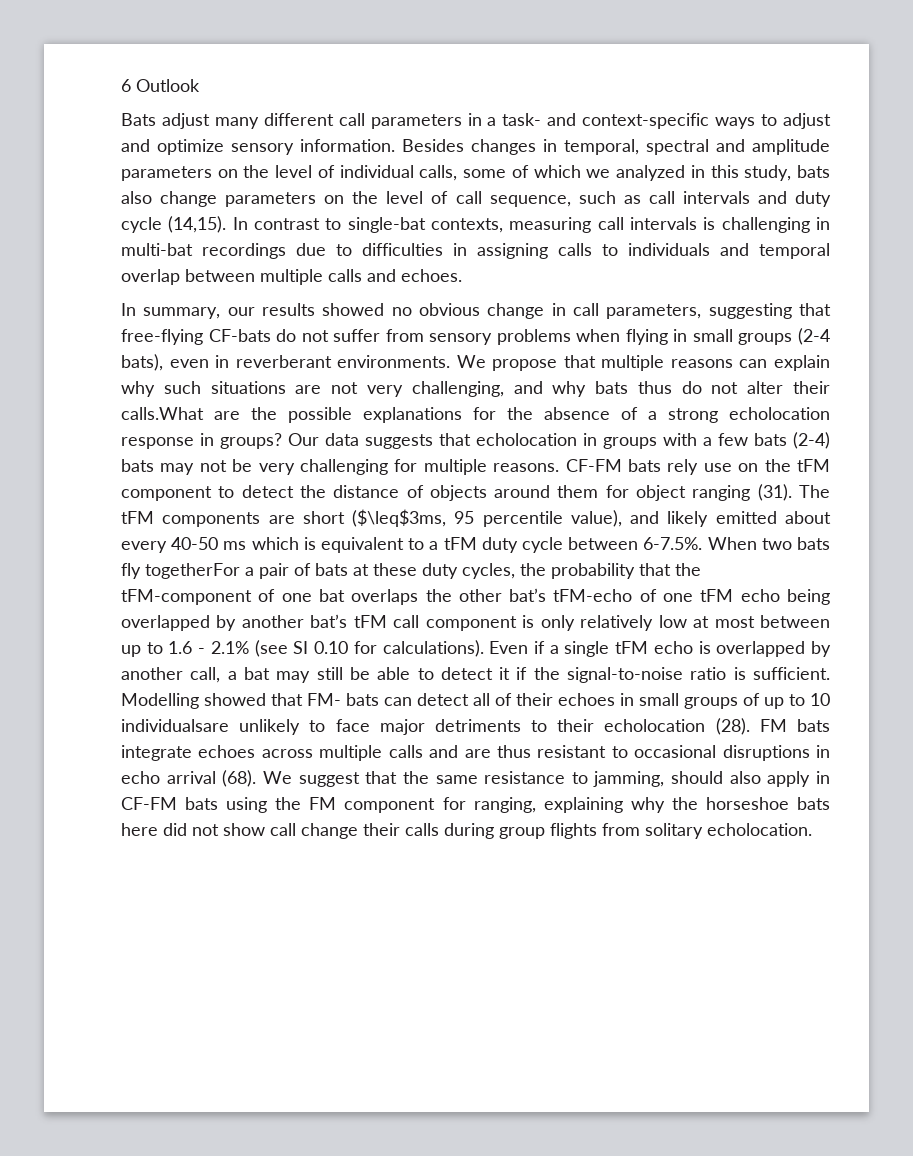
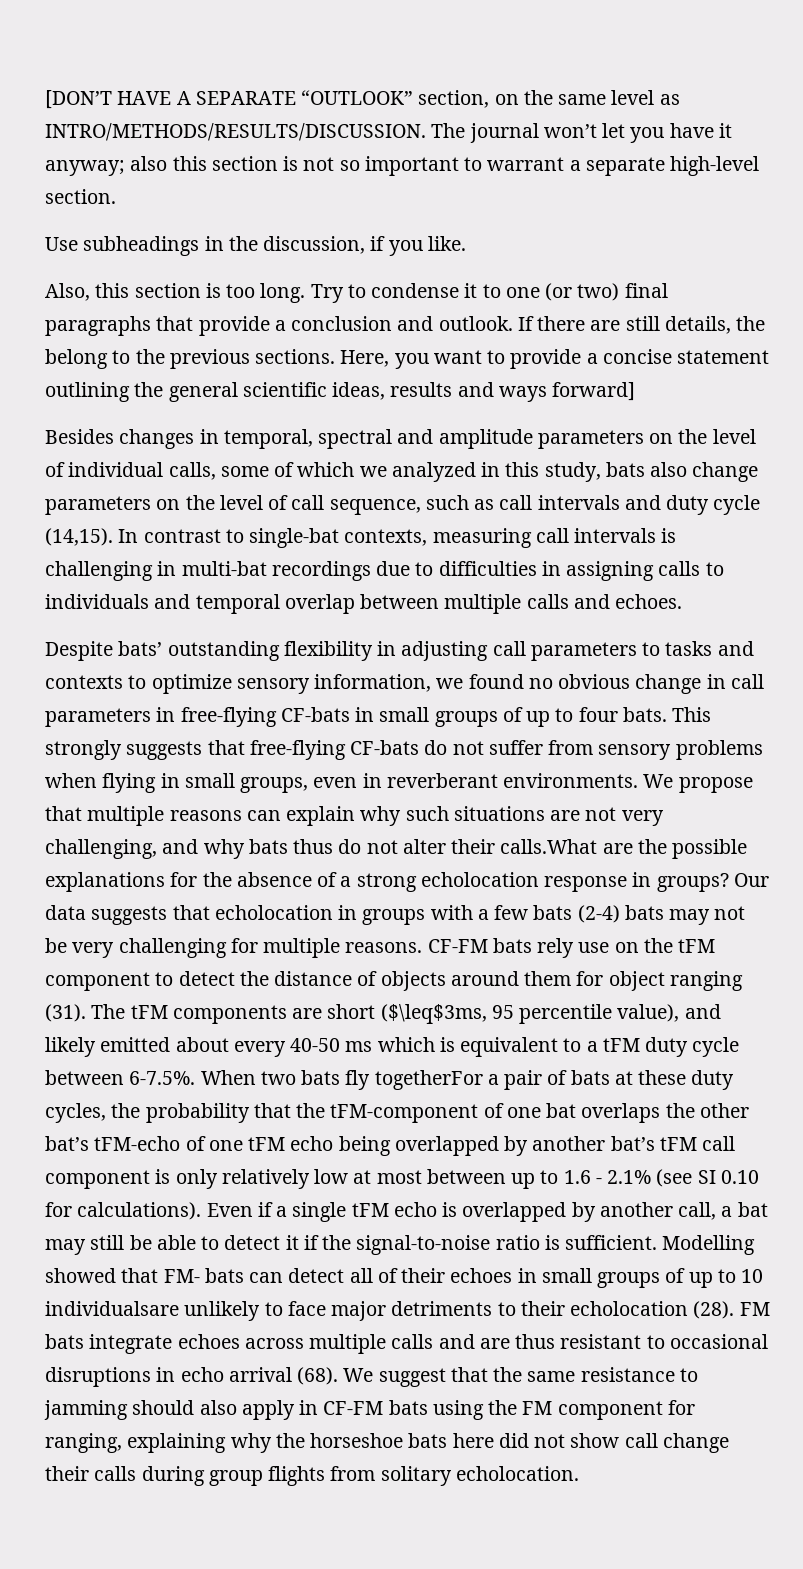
[121,79,200,92] [121,113,831,129] [121,139,395,155] 6 Outlook // Bats adjust many different call parameters in a task- and context-specific ways to adjust and optimize sensory information. -> [45,90,680,109] [45,123,732,143] [45,156,760,176] [45,189,116,204] [45,236,466,256] [45,283,668,303] [45,316,766,336] [45,349,770,369] [45,382,636,402] [DON’T HAVE A SEPARATE “OUTLOOK” section, on the same level as INTRO/METHODS/RESULTS/DISCUSSION. The journal won’t let you have it anyway; also this section is not so important to warrant a separate high-level section. // Use subheadings in the discussion, if you like. // Also, this section is too long. Try to condense it to one (or two) final paragraphs that provide a conclusion and outlook. If there are still details, the belong to the previous sections. Here, you want to provide a concise statement outlining the general scientific ideas, results and ways forward] //
[121,303,385,319] In summary, our results showed -> [45,641,754,661] [45,674,524,694] Despite bats’ outstanding flexibility in adjusting call parameters to tasks and contexts to optimize sensory information, we found
[606,303,792,319] parameters, suggesting -> [45,707,712,727] [45,740,203,760] parameters in free-flying CF-bats in small groups of up to four bats. This strongly suggests
[738,328,831,345] [121,354,163,371] groups (2-4 bats), -> [240,777,309,793] groups,
[593,771,665,787] jamming, -> [44,1400,128,1420] jamming

